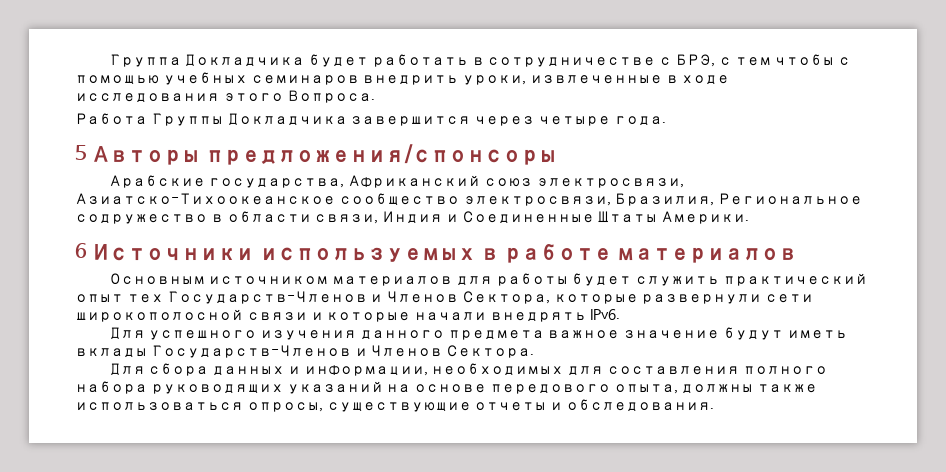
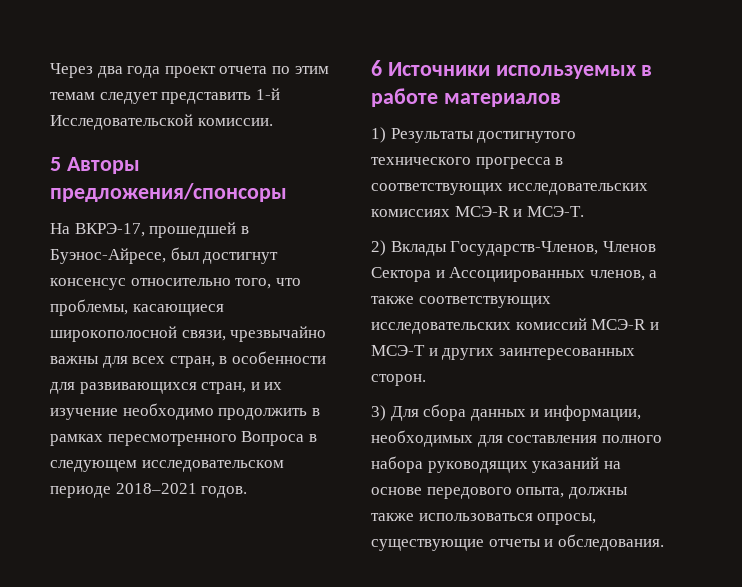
[108,54,851,67] [75,72,730,85] [75,90,375,103] [75,113,666,126] [75,144,557,165] [108,175,684,188] [75,193,863,206] [75,211,750,224] Группа Докладчика будет работать в сотрудничестве с БРЭ, с тем чтобы с помощью учебных семинаров внедрить уроки, извлеченные в ходе исследования этого Вопроса. // Работа Группы Докладчика завершится через четыре года. // 5 Авторы предложения/спонсоры // Арабские государства, Африканский союз электросвязи, Азиатско-Тихоокеанское сообщество электросвязи, Бразилия, Региональное содружество в области связи, Индия и Соединенные Штаты Америки. -> [50,63,329,78] [50,88,280,104] [50,114,273,130] [50,157,140,174] [50,183,287,202] [50,222,249,238] [50,247,279,264] [50,278,301,290] [50,299,224,316] [50,326,327,342] [50,351,326,368] [50,382,283,394] [50,403,320,420] [50,431,317,446] [50,460,284,472] [50,483,248,498] Через два года проект отчета по этим темам следует представить 1-й Исследовательской комиссии. // 5 Авторы предложения/спонсоры // На ВКРЭ-17, прошедшей в Буэнос-Айресе, был достигнут консенсус относительно того, что проблемы, касающиеся широкополосной связи, чрезвычайно важны для всех стран, в особенности для развивающихся стран, и их изучение необходимо продолжить в рамках пересмотренного Вопроса в следующем исследовательском периоде 2018–2021 годов.
[108,273,868,286] [75,291,814,304] [75,309,620,322] [108,327,847,340] [75,345,535,358] Основным источником материалов для работы будет служить практический опыт тех Государств-Членов и Членов Сектора, которые развернули сети широкополосной связи и которые начали внедрять IPv6. // Для успешного изучения данного предмета важное значение будут иметь вклады Государств-Членов и Членов Сектора. // -> [371,127,577,143] [371,157,564,169] [371,183,648,195] [371,206,584,217] [371,240,656,256] [371,267,658,282] [371,296,551,308] [371,318,659,334] [371,345,635,360] [371,374,426,386] [371,405,386,421] 1) Результаты достигнутого технического прогресса в соответствующих исследовательских комиссиях МСЭ-R и МСЭ-Т. // 2) Вклады Государств-Членов, Членов Сектора и Ассоциированных членов, а также соответствующих исследовательских комиссий МСЭ-R и МСЭ-Т и других заинтересованных сторон. // 3)

